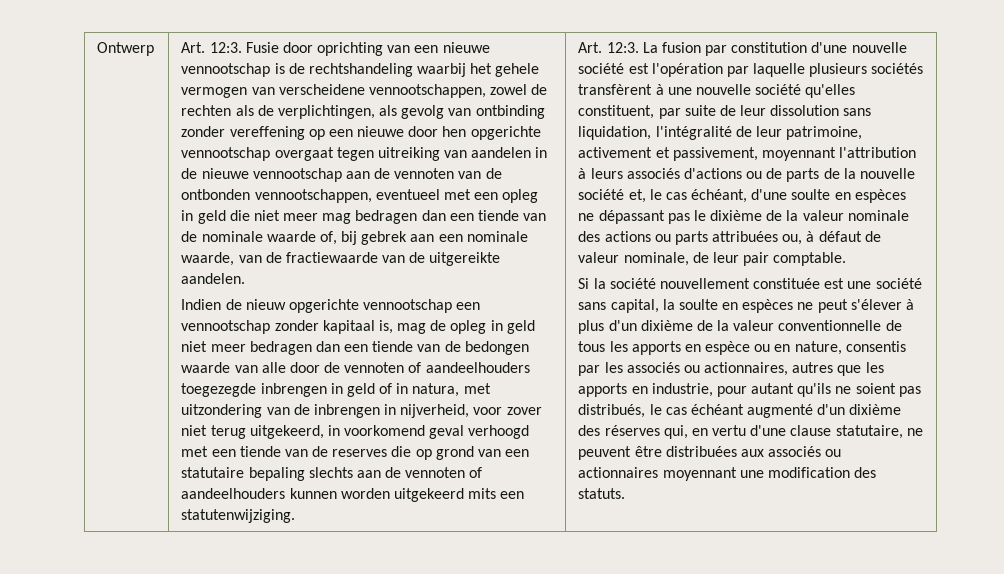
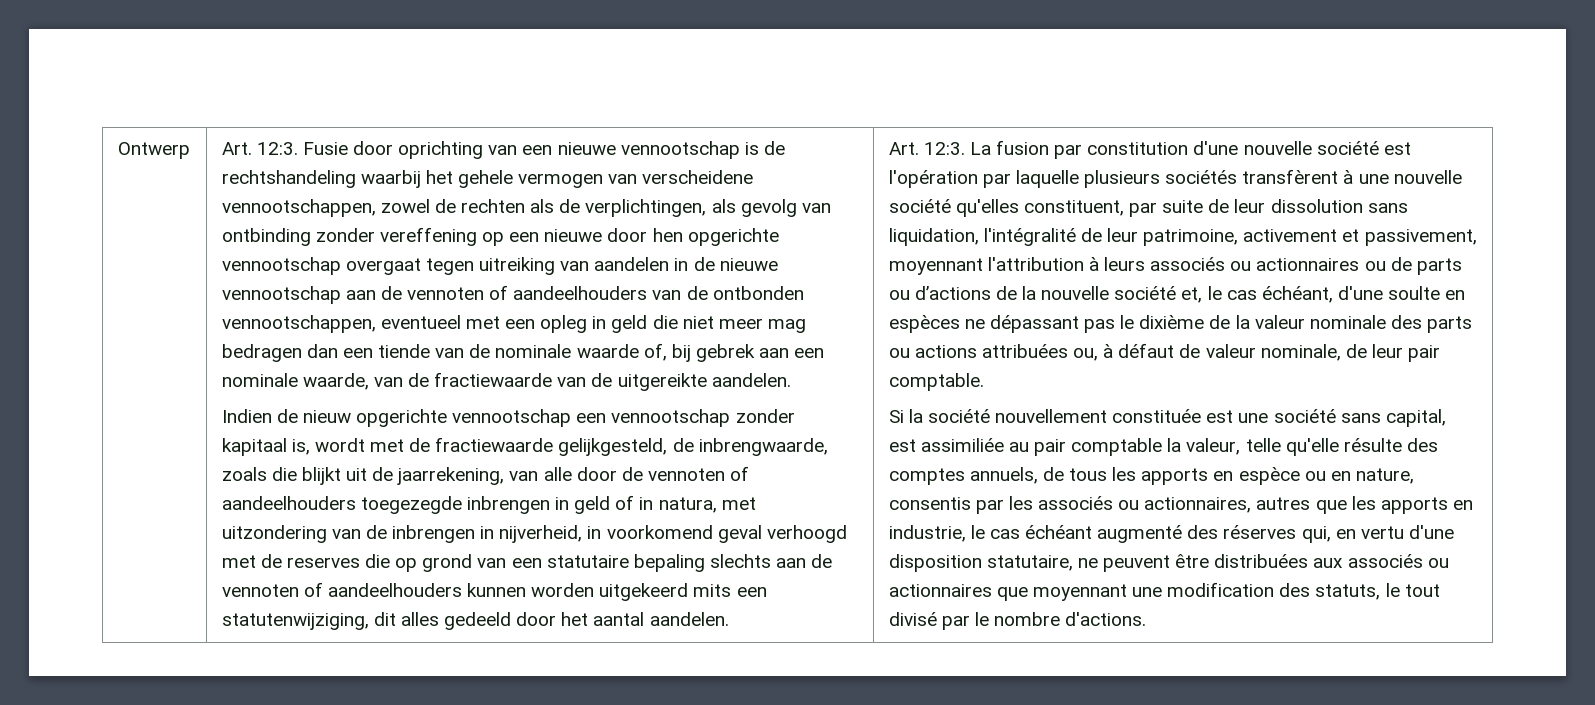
(455, 173) none -> [489,285,648,300] of aandeelhouders
[397,320,535,334] [181,341,529,355] [181,362,231,373] mag de opleg in geld niet meer bedragen dan een tiende van de bedongen waarde -> [314,437,828,456] [221,467,505,485] wordt met de fractiewaarde gelijkgesteld, de inbrengwaarde, zoals die blijkt uit de jaarrekening,
[473,407,542,415] [181,425,324,439] voor zover niet terug uitgekeerd, -> (583, 534) none
[211,446,308,457] een tiende van -> (256, 561) none
[181,509,296,523] statutenwijziging. -> [221,612,729,630] statutenwijziging, dit alles gedeeld door het aantal aandelen.
[683,168,742,179] d'actions -> [1230,258,1360,271] ou actionnaires
(820, 175) none -> [888,286,991,300] ou d’actions
[604,231,708,245] actions ou parts -> [1427,316,1473,333] [888,345,977,358] parts ou actions
[662,299,915,313] [578,320,882,334] la soulte en espèces ne peut s'élever à plus d'un dixième de la valeur conventionnelle -> [888,438,1438,456] [888,467,1038,485] est assimiliée au pair comptable la valeur, telle qu'elle résulte des comptes annuels,
[716,383,921,397] [578,404,646,418] pour autant qu'ils ne soient pas distribués, -> (966, 533) none
[817,404,902,415] d'un dixième -> (1183, 534) none
[790,425,832,436] clause -> [888,554,982,572] disposition
(659, 472) none -> [996,587,1028,601] que
[578,488,626,499] statuts. -> [1315,583,1440,600] [888,612,1147,630] statuts, le tout divisé par le nombre d'actions.

